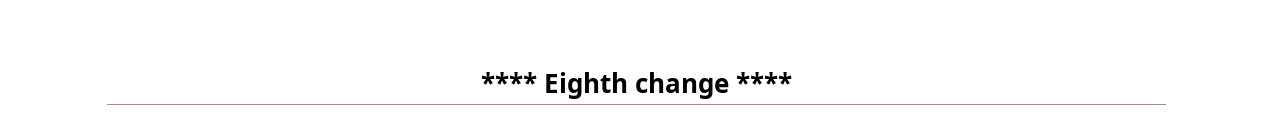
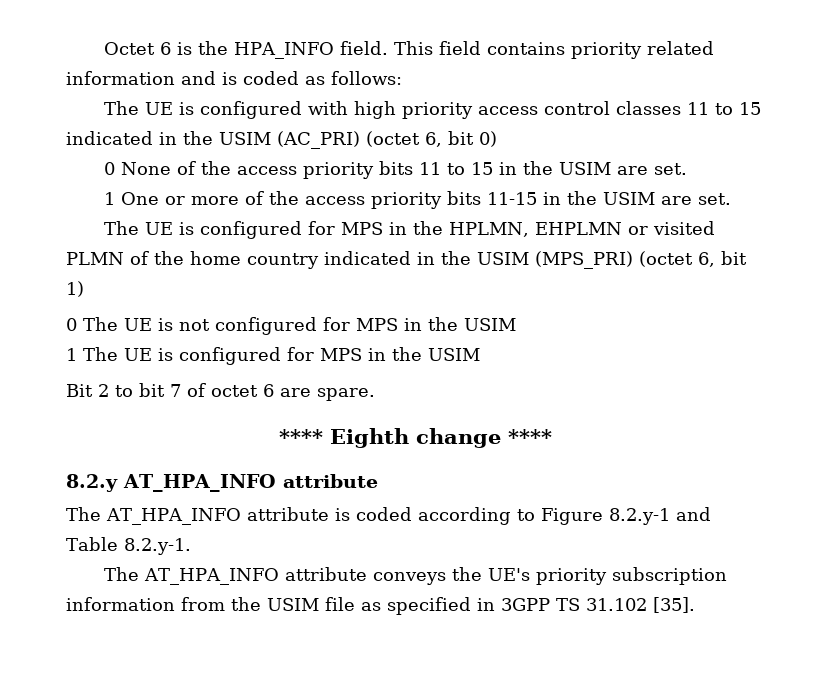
[480,72,793,99] **** Eighth change **** -> [103,41,714,59] [66,71,402,85] [103,101,761,119] [66,131,497,149] [103,161,687,179] [103,191,731,209] [103,221,715,239] [66,251,747,269] [66,281,84,297] [66,317,516,335] [66,347,480,365] [66,383,375,401] [278,428,552,448] [66,474,378,492] [66,507,711,525] [66,537,191,555] [103,567,727,585] [66,597,695,615] Octet 6 is the HPA_INFO field. This field contains priority related information and is coded as follows: // The UE is configured with high priority access control classes 11 to 15 indicated in the USIM (AC_PRI) (octet 6, bit 0) // 0 None of the access priority bits 11 to 15 in the USIM are set. // 1 One or more of the access priority bits 11-15 in the USIM are set. // The UE is configured for MPS in the HPLMN, EHPLMN or visited PLMN of the home country indicated in the USIM (MPS_PRI) (octet 6, bit 1) // 0 The UE is not configured for MPS in the USIM // 1 The UE is configured for MPS in the USIM // Bit 2 to bit 7 of octet 6 are spare. // **** Eighth change **** // 8.2.y AT_HPA_INFO attribute // The AT_HPA_INFO attribute is coded according to Figure 8.2.y-1 and Table 8.2.y-1. // The AT_HPA_INFO attribute conveys the UE's priority subscription information from the USIM file as specified in 3GPP TS 31.102 [35].

